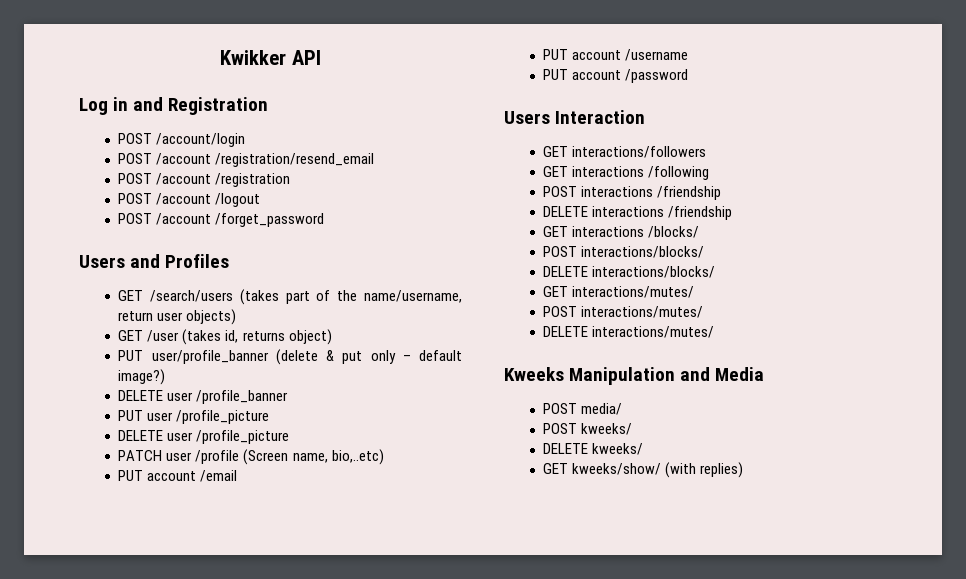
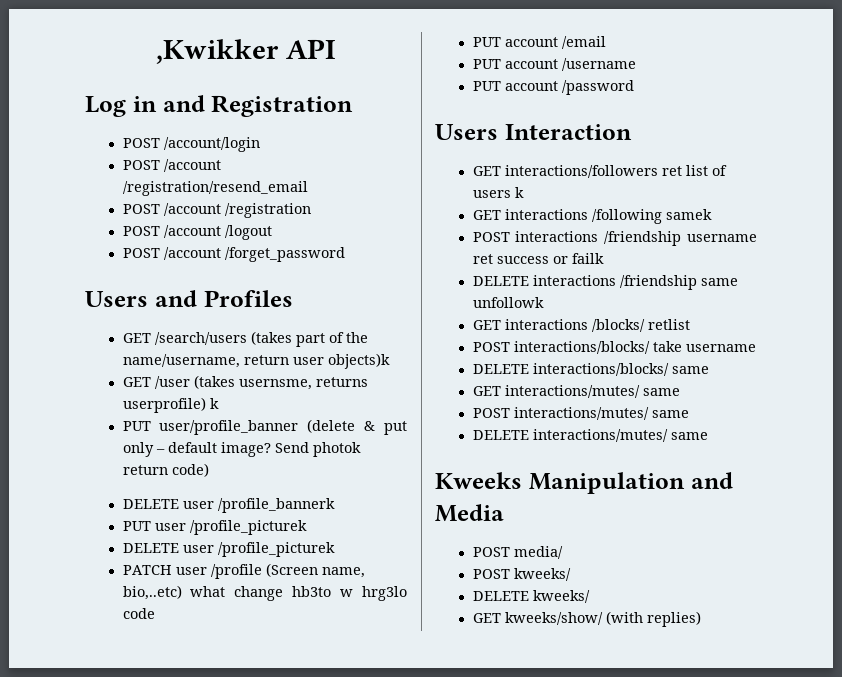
[220,50,287,65] Kwikker -> [156,39,280,64] ,Kwikker
[186,309,237,325] objects) -> [327,353,390,369] objects)k
[225,329,332,345] id, returns object) -> [238,377,368,390] [122,397,219,413] usernsme, returns userprofile) k
[118,369,166,385] [118,390,289,404] image?) // DELETE user /profile_banner -> [220,442,361,457] [122,463,209,477] [122,498,335,513] image? Send photok return code) // DELETE user /profile_bannerk
[176,410,270,424] [118,430,290,444] /profile_picture // DELETE user /profile_picture -> [189,520,307,535] [122,542,335,557] /profile_picturek // DELETE user /profile_picturek
(384, 457) none -> [190,586,407,601] [122,608,155,619] what change hb3to w hrg3lo code
(707, 152) none -> [661,165,727,176] [472,187,524,198] ret list of users k
(710, 173) none -> [665,209,712,220] samek
(722, 193) none -> [687,234,757,242] [472,253,604,264] username ret success or failk
(733, 213) none -> [700,278,738,286] [472,297,544,308] same unfollowk
(700, 232) none -> [647,319,690,330] retlist
(705, 252) none -> [652,341,756,352] take username
(716, 272) none -> [671,366,709,374] same
(695, 292) none -> [642,388,680,396] same
(704, 312) none -> [651,410,689,418] same
(715, 332) none -> [670,432,708,440] same

